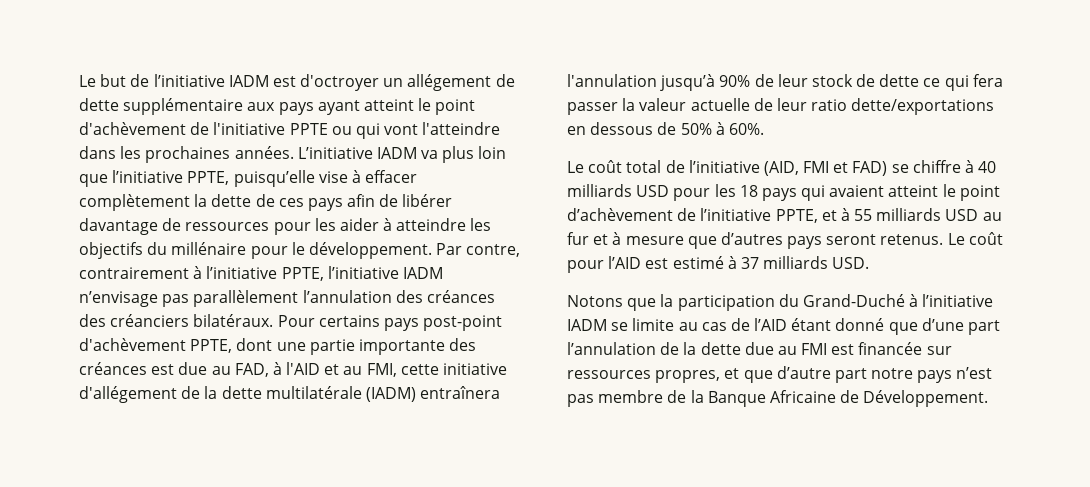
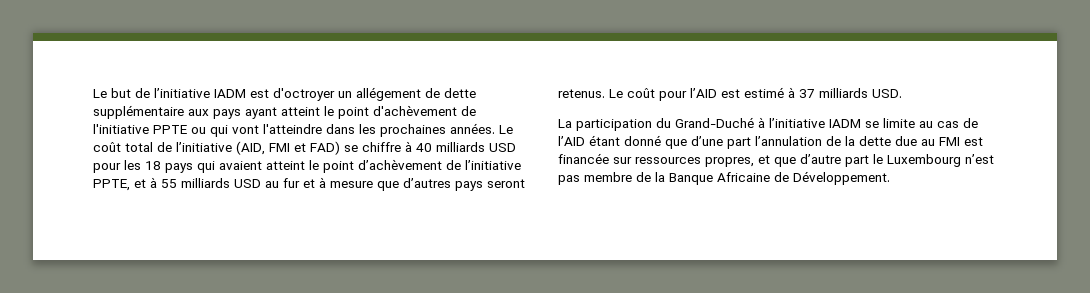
[297,146,507,163] [79,170,418,187] [79,194,453,211] [79,218,492,235] [79,242,521,259] [79,266,443,281] [79,290,495,307] [79,314,503,331] [79,338,477,355] [79,362,508,377] [79,386,501,403] [567,74,1003,91] [567,98,995,115] [567,122,764,135] L’initiative IADM va plus loin que l’initiative PPTE, puisqu’elle vise à effacer complètement la dette de ces pays afin de libérer davantage de ressources pour les aider à atteindre les objectifs du millénaire pour le développement. Par contre, contrairement à l’initiative PPTE, l’initiative IADM n’envisage pas parallèlement l’annulation des créances des créanciers bilatéraux. Pour certains pays post-point d'achèvement PPTE, dont une partie importante des créances est due au FAD, à l'AID et au FMI, cette initiative d'allégement de la dette multilatérale (IADM) entraînera l'annulation jusqu’à 90% de leur stock de dette ce qui fera passer la valeur actuelle de leur ratio dette/exportations en dessous de 50% à 60%. // -> (495, 128) none
[567,294,674,311] Notons que la -> [558,119,572,128] La
[871,368,953,383] notre pays -> [873,154,961,167] le Luxembourg

